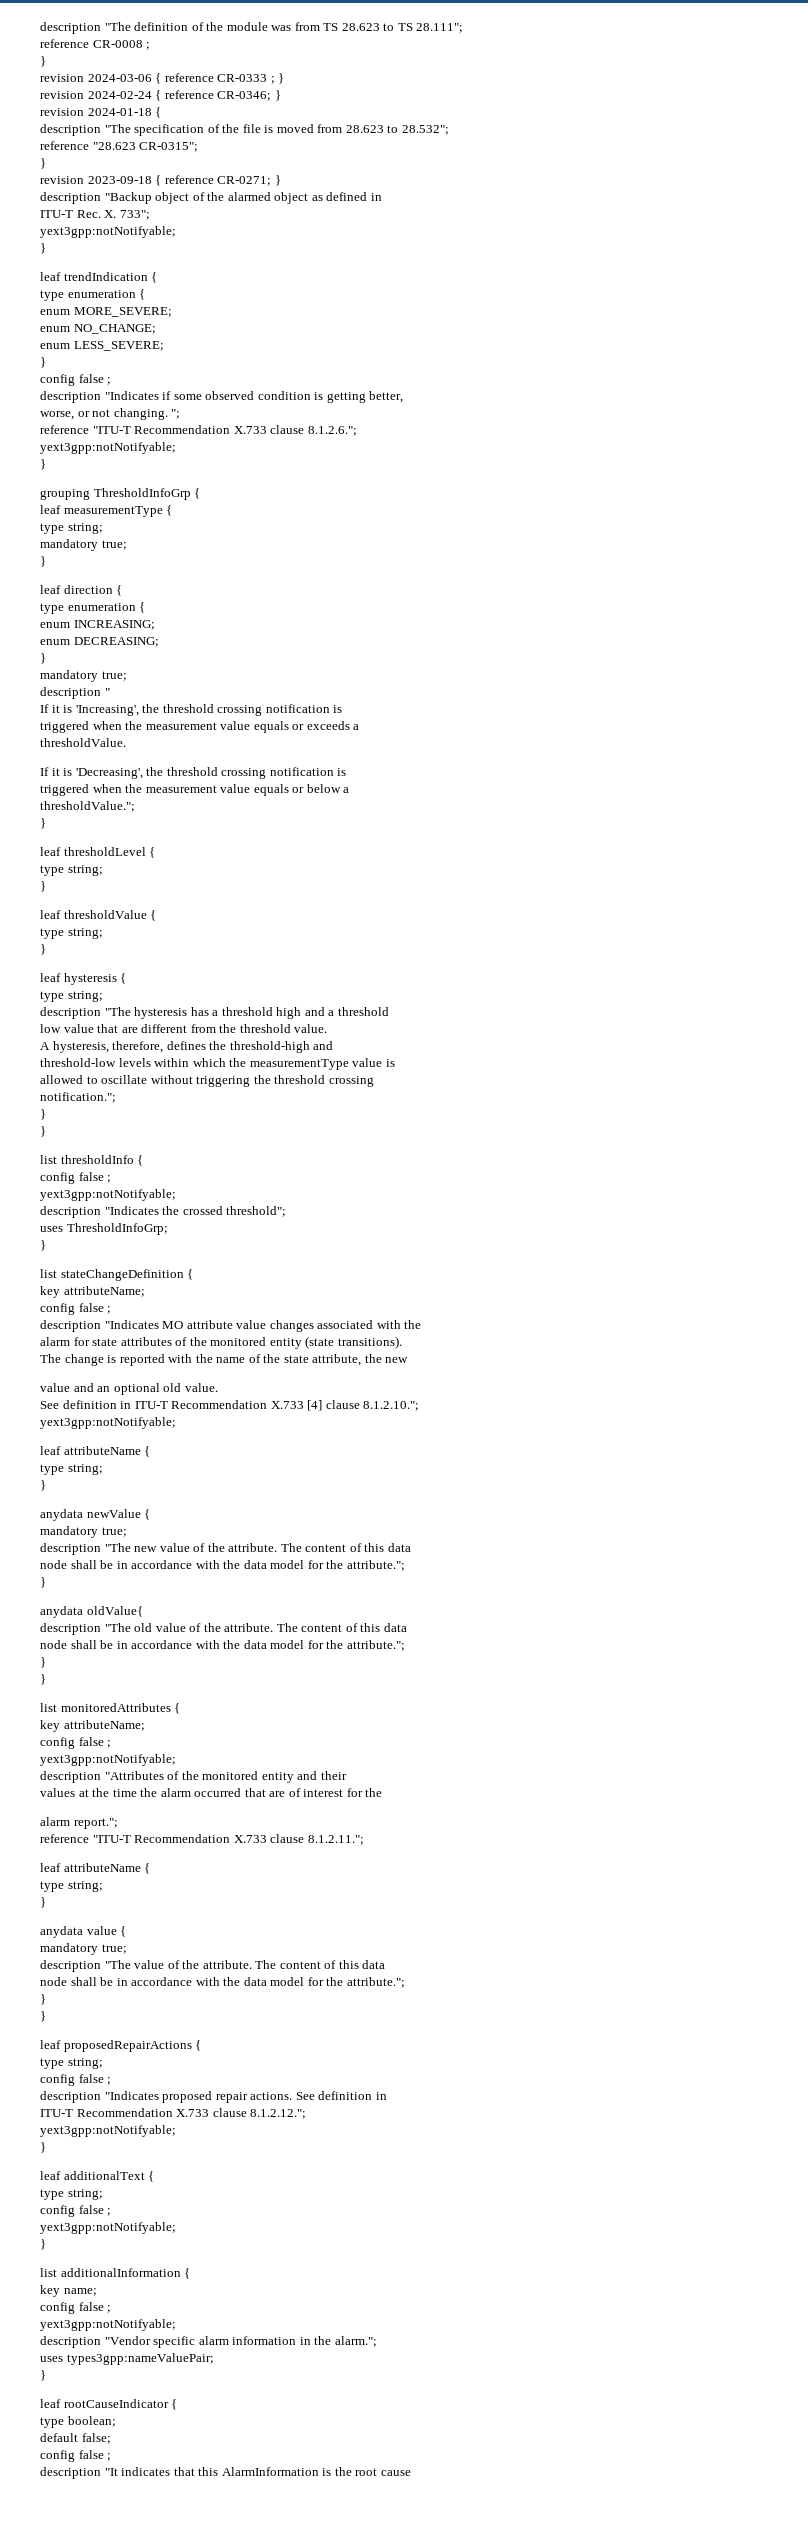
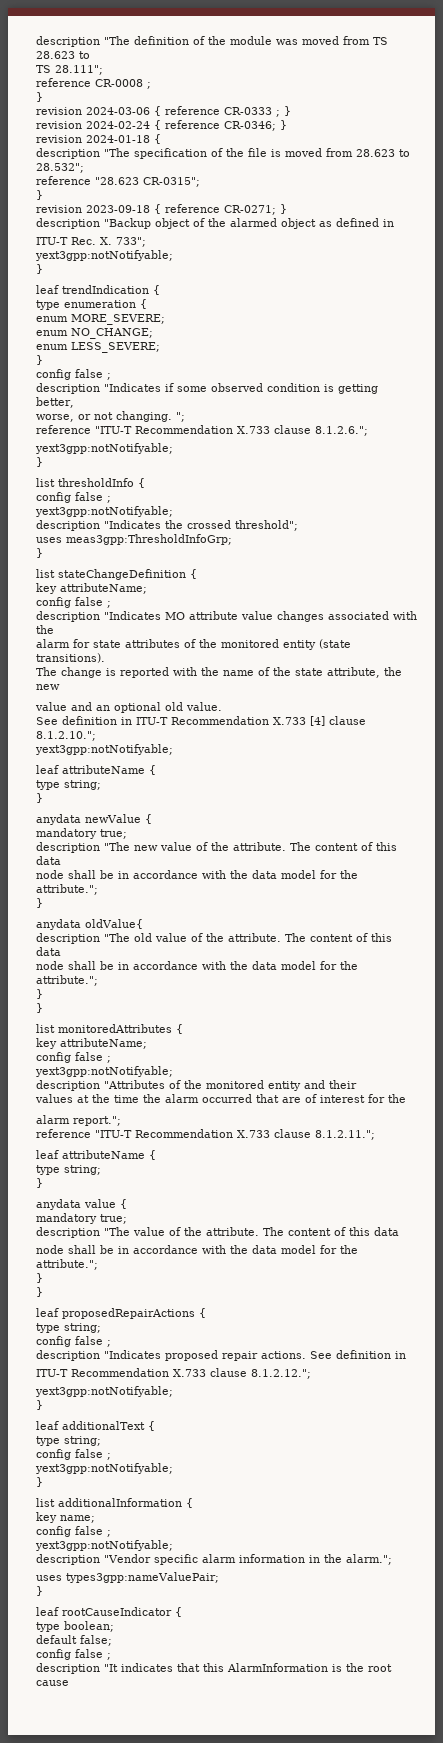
(292, 28) none -> [302,36,339,45] moved
(395, 27) none -> (90, 55) //
[40,488,201,500] [40,505,173,517] [40,523,103,534] [40,539,127,551] [40,556,46,567] [40,585,123,596] [40,602,146,614] [40,620,155,630] [40,637,159,647] [40,653,46,664] [40,670,127,682] [40,687,110,699] [40,704,343,716] [40,721,360,733] [40,738,126,747] [40,767,347,779] [40,784,350,796] [40,801,135,812] [40,818,46,829] [40,847,156,858] [40,865,103,876] [40,881,46,892] [40,910,157,921] [40,928,103,939] [40,944,46,955] [40,973,127,985] [40,991,103,1002] [40,1007,389,1019] [40,1024,328,1033] [40,1041,334,1053] [40,1058,395,1070] [40,1075,374,1087] [40,1092,116,1103] [40,1109,46,1120] [40,1126,46,1137] // grouping ThresholdInfoGrp { // leaf measurementType { // type string; // mandatory true; // } // leaf direction { // type enumeration { // enum INCREASING; // enum DECREASING; // } // mandatory true; // description " // If it is 'Increasing', the threshold crossing notification is // triggered when the measurement value equals or exceeds a // thresholdValue. // If it is 'Decreasing', the threshold crossing notification is // triggered when the measurement value equals or below a // thresholdValue."; // } // leaf thresholdLevel { // type string; // } // leaf thresholdValue { // type string; // } // leaf hysteresis { // type string; // description "The hysteresis has a threshold high and a threshold // low value that are different from the threshold value. // A hysteresis, therefore, defines the threshold-high and // threshold-low levels within which the measurementType value is // allowed to oscillate without triggering the threshold crossing // notification."; // } // } -> (43, 462) none
[66,1223,168,1235] ThresholdInfoGrp; -> [66,534,232,545] meas3gpp:ThresholdInfoGrp;

